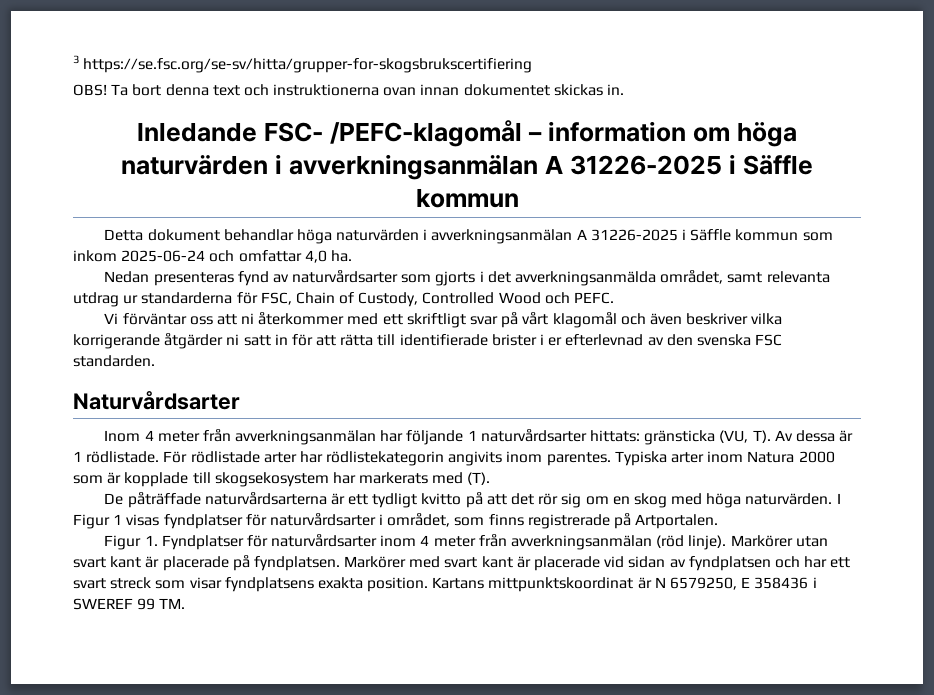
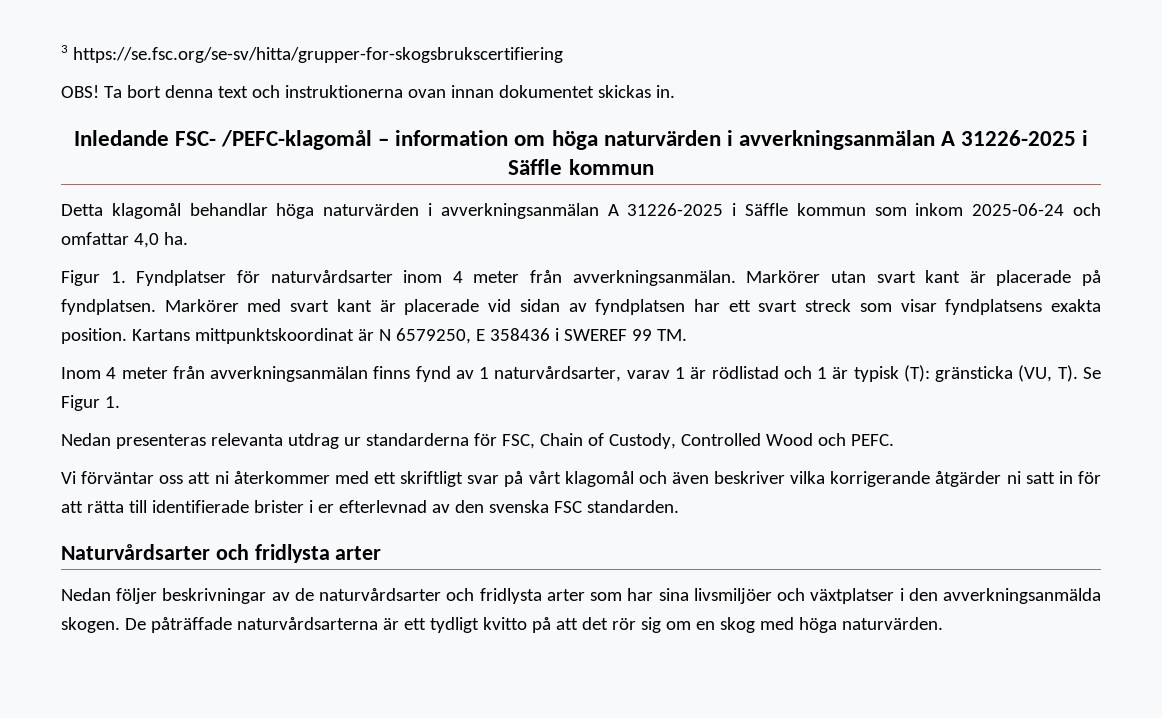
[147,229,220,241] dokument -> [111,203,181,219] klagomål
[104,270,763,286] Nedan presenteras fynd av naturvårdsarter som gjorts i det avverkningsanmälda området, samt -> [61,270,1101,286] [61,299,1101,315] [61,328,687,344] [61,365,1101,382] [61,395,120,411] [61,433,206,449] Figur 1. Fyndplatser för naturvårdsarter inom 4 meter från avverkningsanmälan. Markörer utan svart kant är placerade på fyndplatsen. Markörer med svart kant är placerade vid sidan av fyndplatsen har ett svart streck som visar fyndplatsens exakta position. Kartans mittpunktskoordinat är N 6579250, E 358436 i SWEREF 99 TM. // Inom 4 meter från avverkningsanmälan finns fynd av 1 naturvårdsarter, varav 1 är rödlistad och 1 är typisk (T): gränsticka (VU, T). Se Figur 1. // Nedan presenteras
[104,429,854,445] [73,451,835,466] [73,472,491,487] // Inom 4 meter från avverkningsanmälan har följande 1 naturvårdsarter hittats: gränsticka (VU, T). Av dessa är 1 rödlistade. För rödlistade arter har rödlistekategorin angivits inom parentes. Typiska arter inom Natura 2000 som är kopplade till skogsekosystem har markerats med (T). // -> [215,544,382,563] [61,588,1102,604] [61,617,120,633] och fridlysta arter // Nedan följer beskrivningar av de naturvårdsarter och fridlysta arter som har sina livsmiljöer och växtplatser i den avverkningsanmälda skogen.
[836,493,841,504] [73,513,719,529] [104,534,828,550] [73,555,851,571] [73,577,817,592] [73,598,186,610] I Figur 1 visas fyndplatser för naturvårdsarter i området, som finns registrerade på Artportalen. // Figur 1. Fyndplatser för naturvårdsarter inom 4 meter från avverkningsanmälan (röd linje). Markörer utan svart kant är placerade på fyndplatsen. Markörer med svart kant är placerade vid sidan av fyndplatsen och har ett svart streck som visar fyndplatsens exakta position. Kartans mittpunktskoordinat är N 6579250, E 358436 i SWEREF 99 TM. -> (943, 623) none

